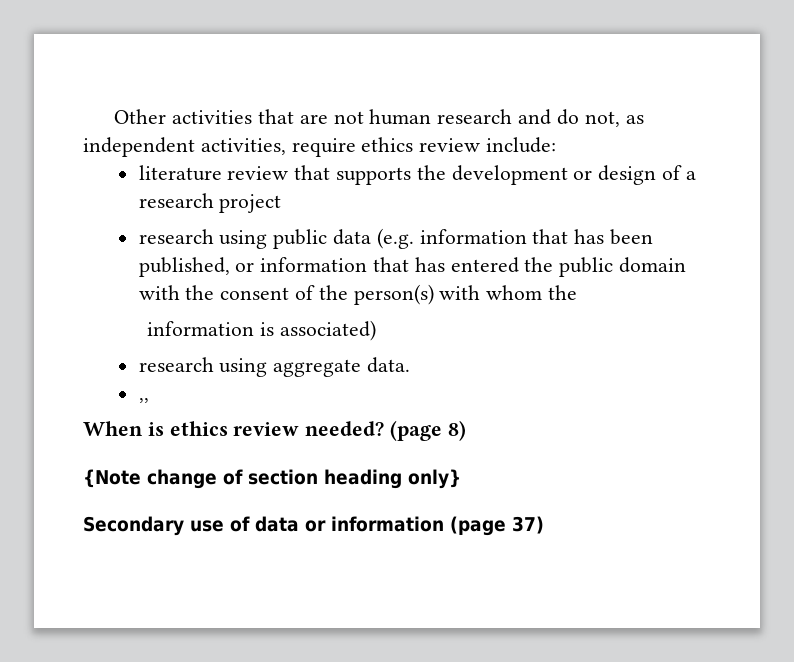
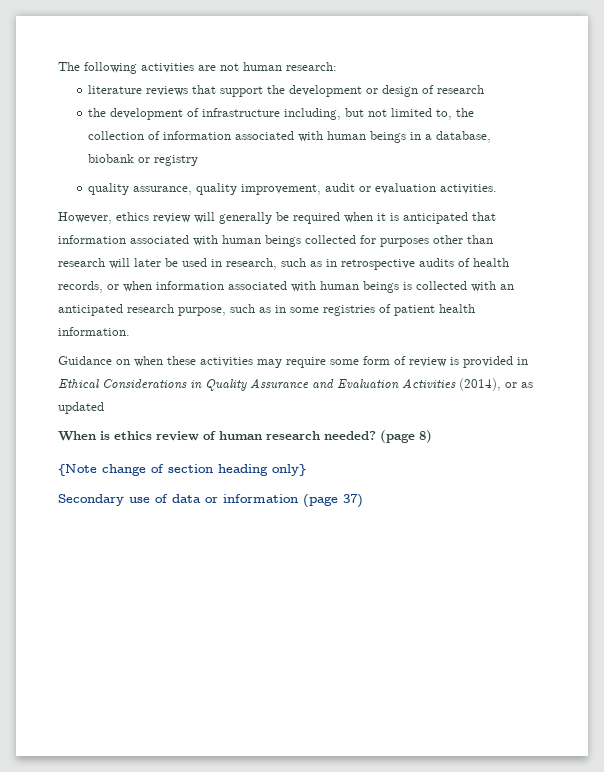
[114,109,644,127] [83,137,557,157] [138,165,412,185] Other activities that are not human research and do not, as independent activities, require ethics review include: // literature review that supports -> [58,62,337,74] [88,85,264,97] The following activities are not human research: // literature reviews that support
[685,171,696,180] [138,193,282,213] [138,228,654,249] [138,257,687,277] [138,284,578,305] [146,320,376,341] [138,357,411,377] [138,398,149,403] a research project // research using public data (e.g. information that has been published, or information that has entered the public domain with the consent of the person(s) with whom the // information is associated) // research using aggregate data. // ,, -> [437,85,485,94] [88,108,475,120] [88,131,492,143] [88,154,199,166] [88,183,498,195] [58,212,496,224] [58,235,493,247] [58,258,509,270] [58,281,514,293] [58,304,475,316] [58,327,130,336] [58,356,528,368] [58,378,533,391] [58,402,104,414] research // the development of infrastructure including, but not limited to, the collection of information associated with human beings in a database, biobank or registry // quality assurance, quality improvement, audit or evaluation activities. // However, ethics review will generally be required when it is anticipated that information associated with human beings collected for purposes other than research will later be used in research, such as in retrospective audits of health records, or when information associated with human beings is collected with an anticipated research purpose, such as in some registries of patient health information. // Guidance on when these activities may require some form of review is provided in Ethical Considerations in Quality Assurance and Evaluation Activities (2014), or as updated
(300, 429) none -> [203,431,320,440] of human research

